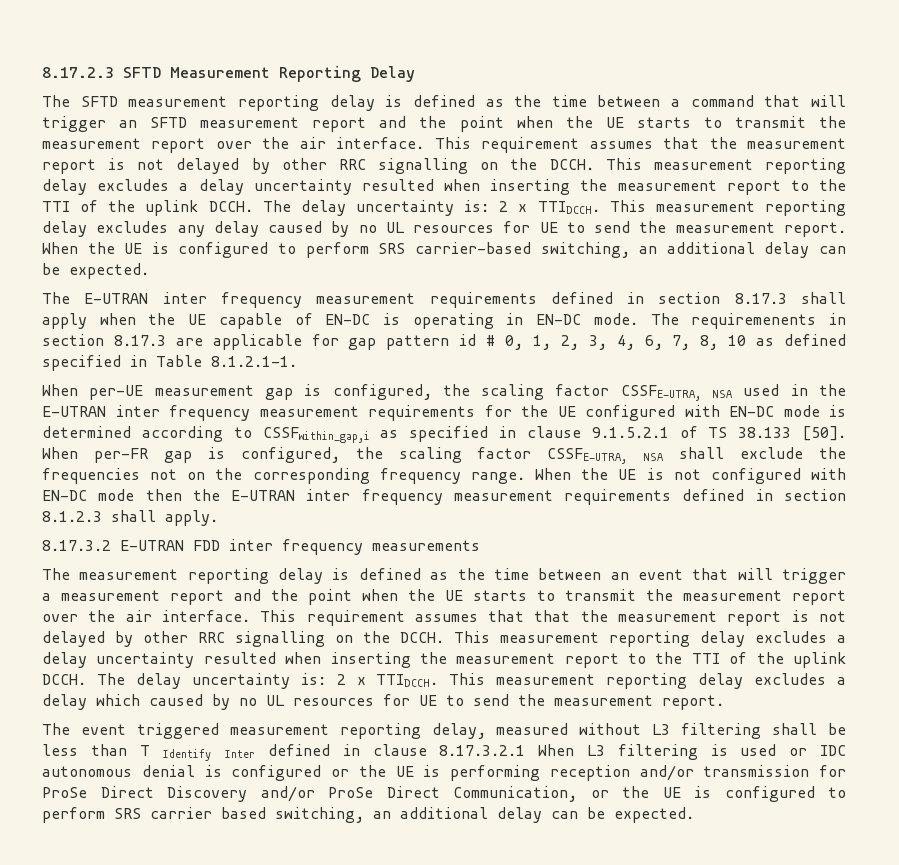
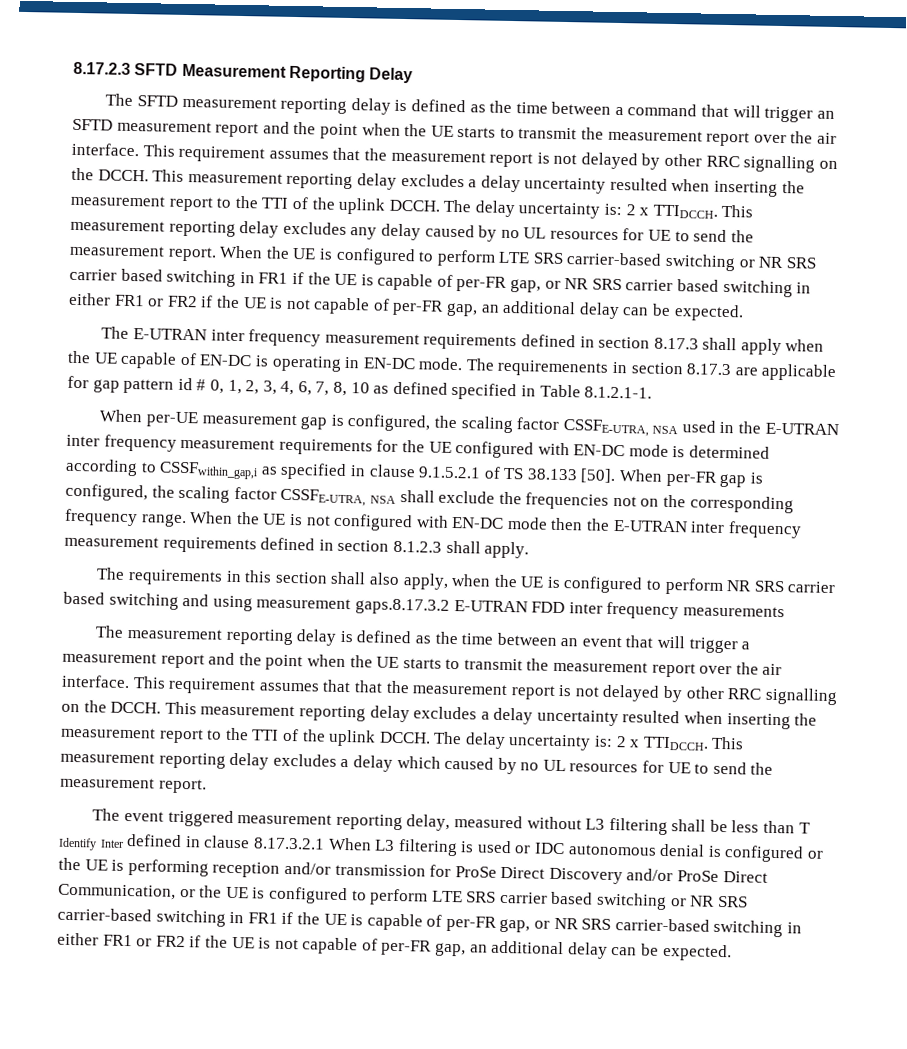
[378,242,630,258] SRS carrier-based switching, -> [498,251,816,272] [69,268,812,298] [68,292,479,317] LTE SRS carrier-based switching or NR SRS carrier based switching in FR1 if the UE is capable of per-FR gap, or NR SRS carrier based switching in either FR1 or FR2 if the UE is not capable of per-FR gap,
[42,540,111,551] 8.17.3.2 -> [96,567,837,595] [63,591,450,615] The requirements in this section shall also apply, when the UE is configured to perform NR SRS carrier based switching and using measurement gaps.8.17.3.2
[114,807,364,823] SRS carrier based switching, -> [431,890,748,911] [57,907,803,938] [57,932,467,957] LTE SRS carrier based switching or NR SRS carrier-based switching in FR1 if the UE is capable of per-FR gap, or NR SRS carrier-based switching in either FR1 or FR2 if the UE is not capable of per-FR gap,

